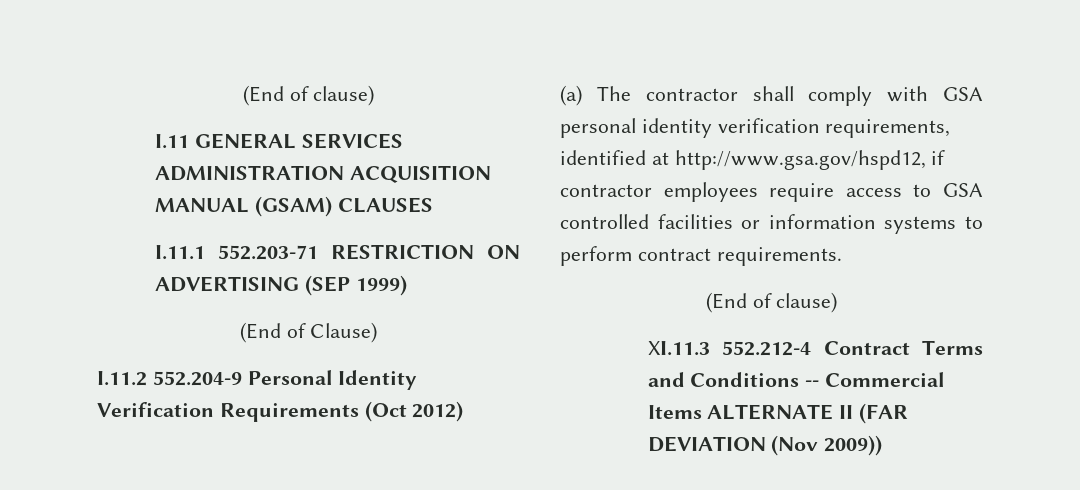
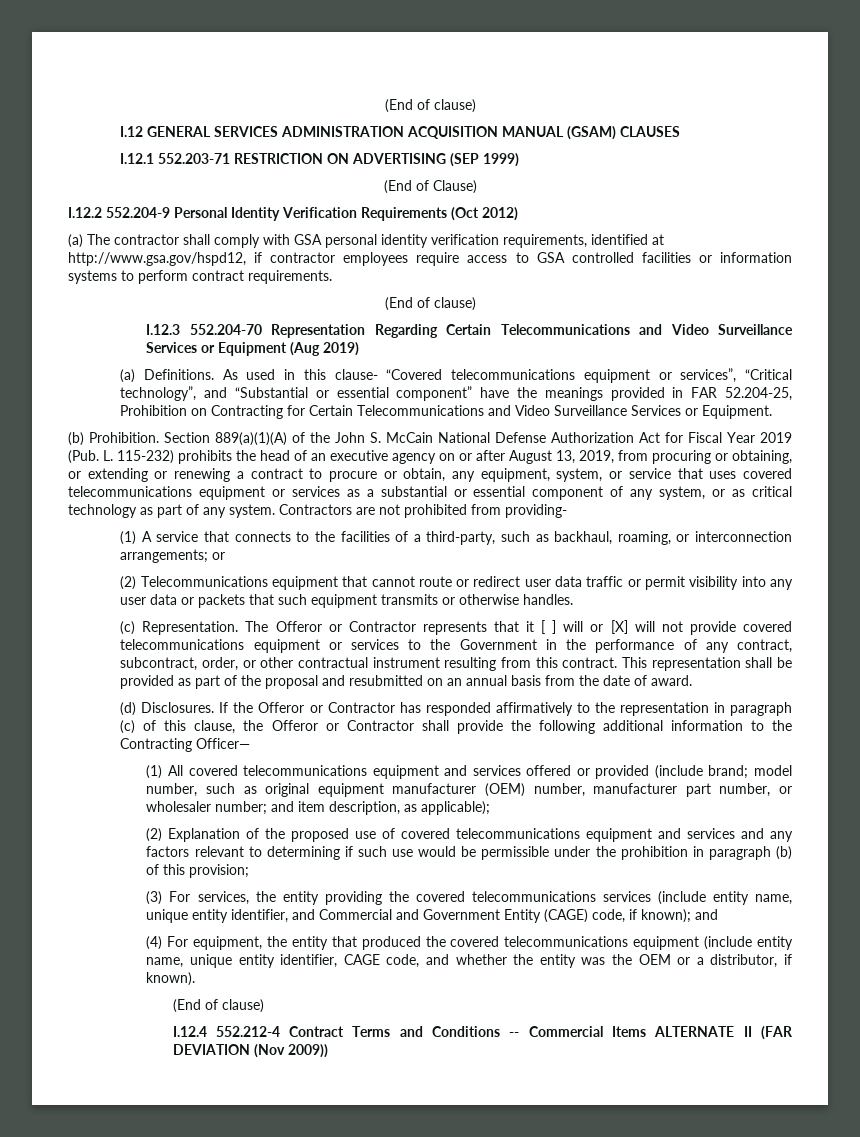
[242,85,375,106] [155,134,190,149] (End of clause) // I.11 -> [384,99,476,113] [120,126,144,137] (End of clause) // I.12
[155,245,206,260] I.11.1 -> [120,153,155,164] I.12.1
[97,371,147,386] I.11.2 -> [68,207,102,218] I.12.2
[647,341,710,356] XI.11.3 -> [146,324,793,338] [146,342,360,356] [120,368,792,383] [120,386,792,401] [120,405,773,419] [68,432,792,446] [68,450,792,464] [68,468,793,482] [68,486,792,500] [68,504,567,518] [120,531,792,545] [120,549,226,563] [120,576,793,590] [120,594,574,608] [120,620,793,635] [120,639,792,653] [120,657,792,671] [120,675,693,689] [120,702,792,716] [120,720,792,734] [120,738,251,752] [146,765,792,779] [146,783,792,797] [146,801,491,815] [146,828,794,842] [146,846,792,860] [146,864,250,878] [146,891,792,905] [146,909,719,923] [146,936,793,950] [146,954,792,968] [146,972,196,986] [172,999,264,1013] [172,1026,207,1037] I.12.3 552.204-70 Representation Regarding Certain Telecommunications and Video Surveillance Services or Equipment (Aug 2019) // (a) Definitions. As used in this clause- “Covered telecommunications equipment or services”, “Critical technology”, and “Substantial or essential component” have the meanings provided in FAR 52.204-25, Prohibition on Contracting for Certain Telecommunications and Video Surveillance Services or Equipment. // (b) Prohibition. Section 889(a)(1)(A) of the John S. McCain National Defense Authorization Act for Fiscal Year 2019 (Pub. L. 115-232) prohibits the head of an executive agency on or after August 13, 2019, from procuring or obtaining, or extending or renewing a contract to procure or obtain, any equipment, system, or service that uses covered telecommunications equipment or services as a substantial or essential component of any system, or as critical technology as part of any system. Contractors are not prohibited from providing- // (1) A service that connects to the facilities of a third-party, such as backhaul, roaming, or interconnection arrangements; or // (2) Telecommunications equipment that cannot route or redirect user data traffic or permit visibility into any user data or packets that such equipment transmits or otherwise handles. // (c) Representation. The Offeror or Contractor represents that it [ ] will or [X] will not provide covered telecommunications equipment or services to the Government in the performance of any contract, subcontract, order, or other contractual instrument resulting from this contract. This representation shall be provided as part of the proposal and resubmitted on an annual basis from the date of award. // (d) Disclosures. If the Offeror or Contractor has responded affirmatively to the representation in paragraph (c) of this clause, the Offeror or Contractor shall provide the following additional information to the Contracting Officer— // (1) All covered telecommunications equipment and services offered or provided (include brand; model number, such as original equipment manufacturer (OEM) number, manufacturer part number, or wholesaler number; and item description, as applicable); // (2) Explanation of the proposed use of covered telecommunications equipment and services and any factors relevant to determining if such use would be permissible under the prohibition in paragraph (b) of this provision; // (3) For services, the entity providing the covered telecommunications services (include entity name, unique entity identifier, and Commercial and Government Entity (CAGE) code, if known); and // (4) For equipment, the entity that produced the covered telecommunications equipment (include entity name, unique entity identifier, CAGE code, and whether the entity was the OEM or a distributor, if known). // (End of clause) // I.12.4

